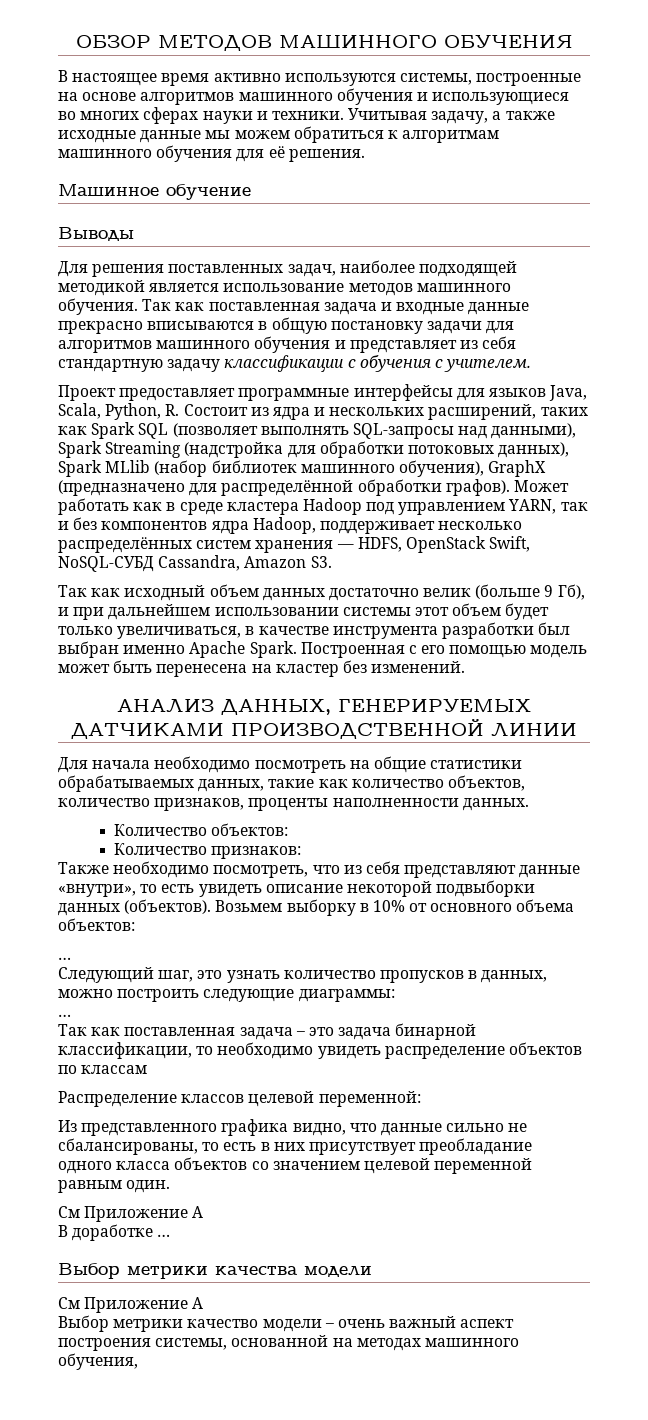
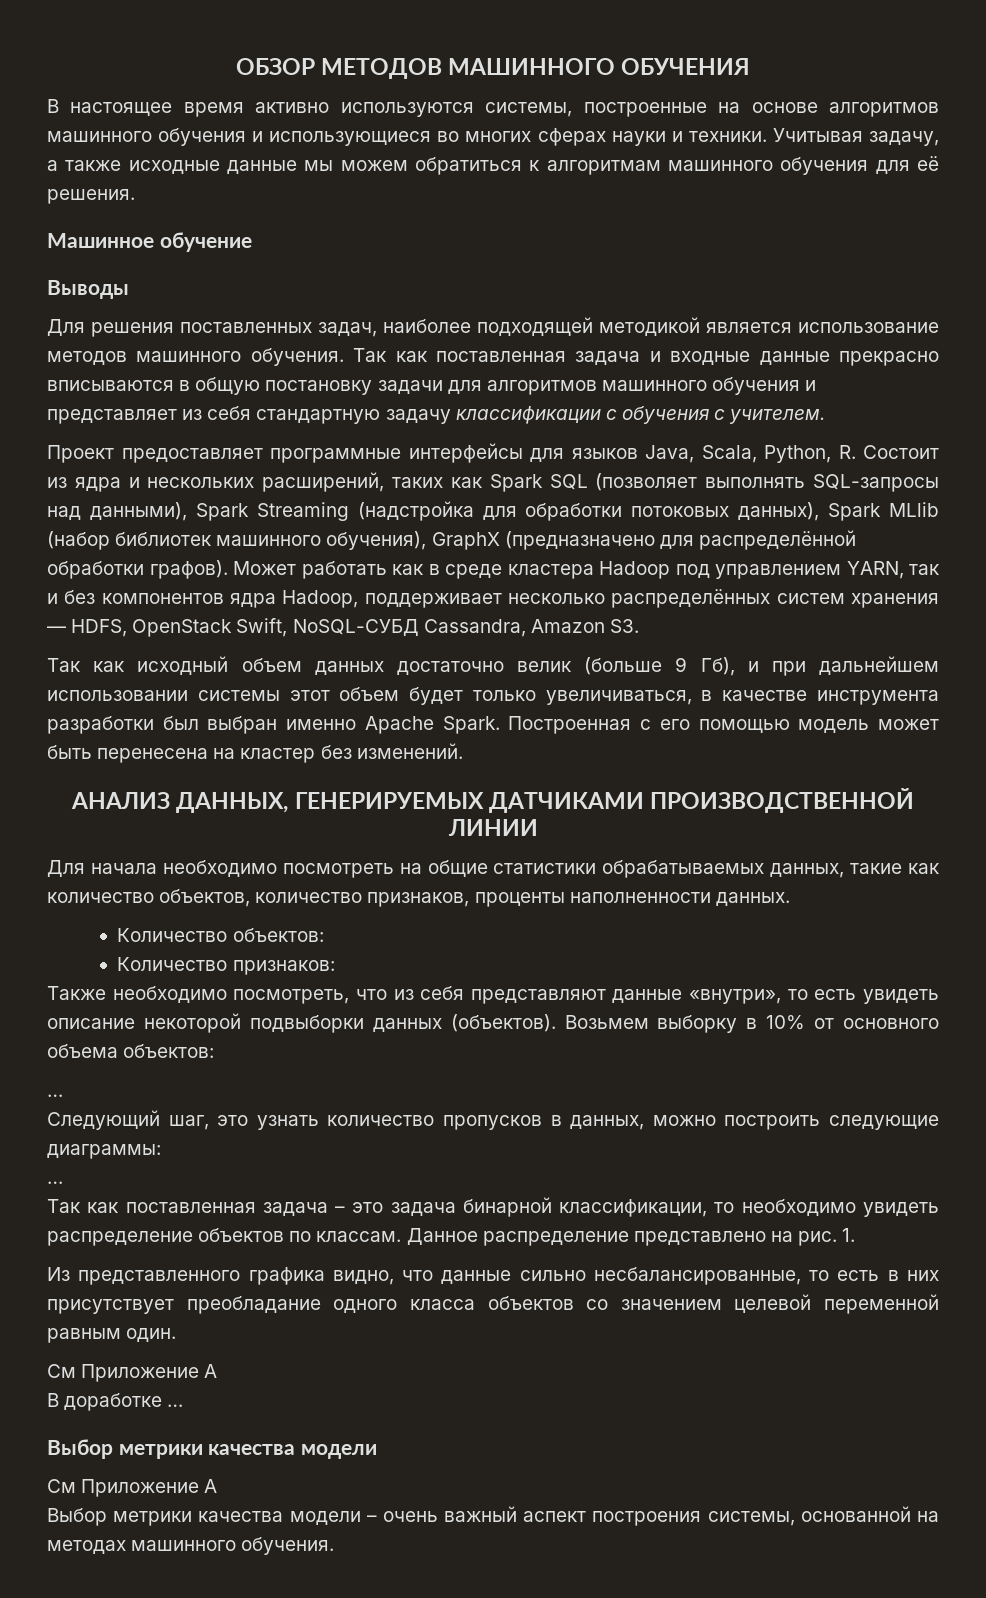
[81,1065,148,1074] [58,1091,421,1107] классам // Распределение классов целевой переменной: -> [316,1228,856,1246] классам. Данное распределение представлено на рис. 1.
[508,1123,528,1132] [58,1138,198,1155] не сбалансированы, -> [593,1267,801,1285] несбалансированные,
[187,1319,259,1328] качество -> [198,1511,284,1522] качества
[58,1353,138,1370] обучения, -> [241,1537,335,1555] обучения.

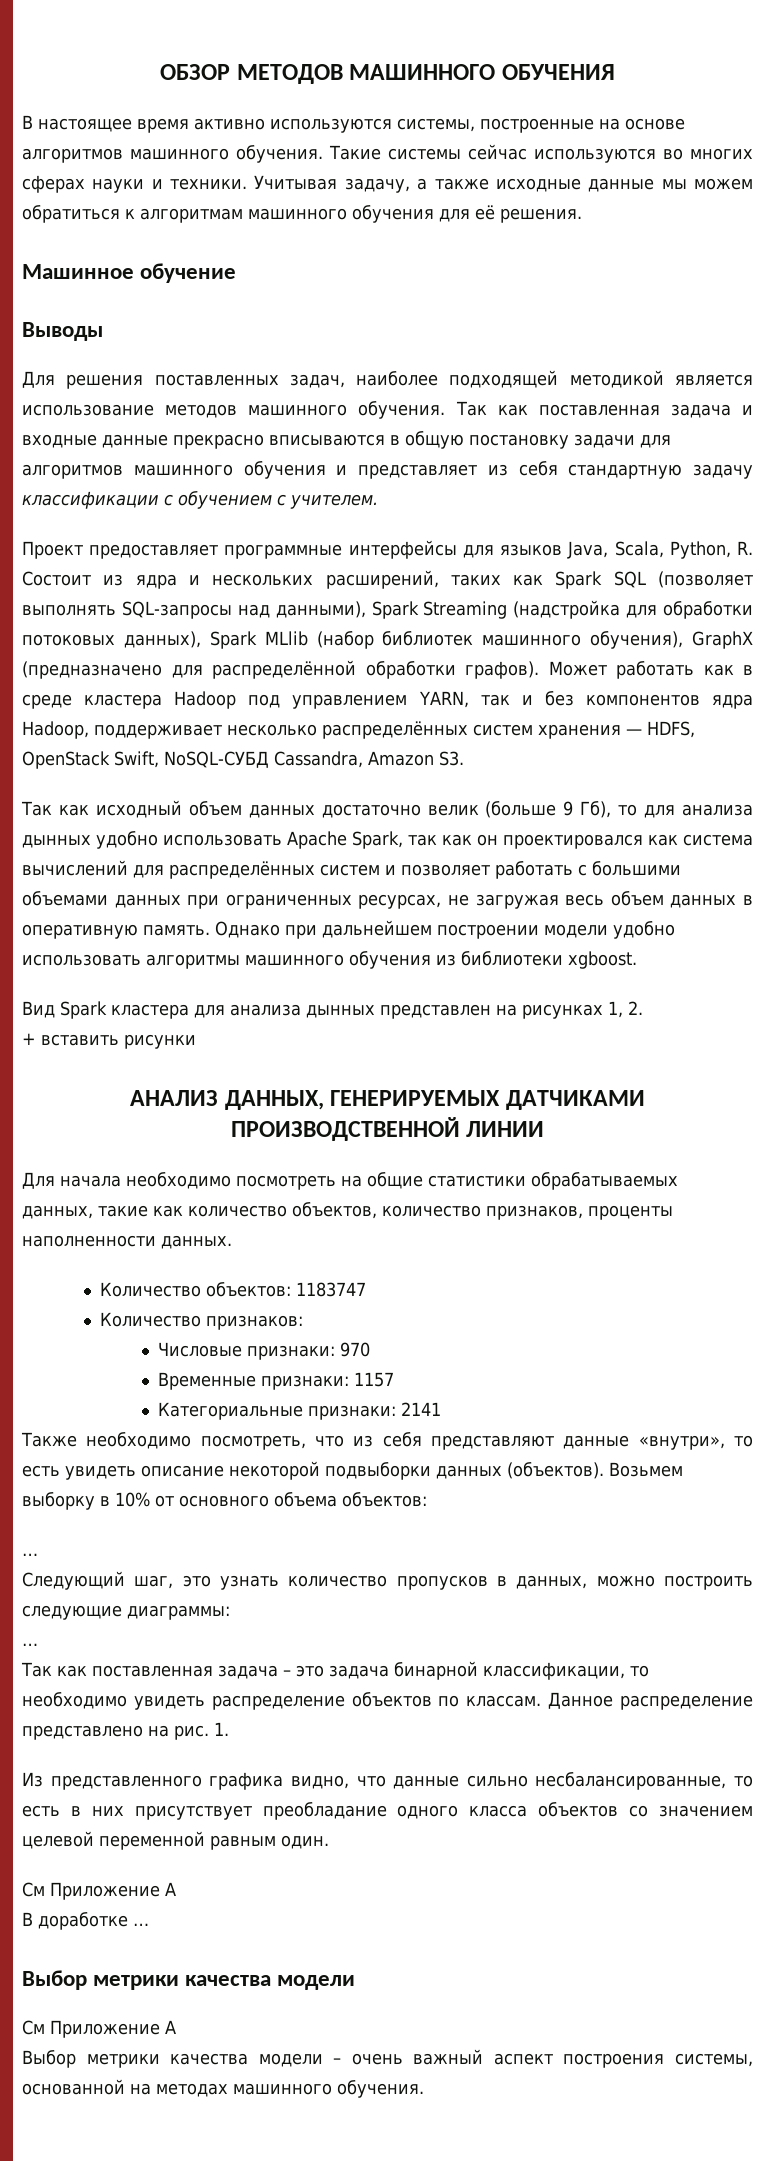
[158,128,432,146] обучения и использующиеся -> [236,144,656,163] обучения. Такие системы сейчас используются
[621,406,709,424] обучения -> [178,491,272,509] обучением
[747,656,939,676] [47,687,940,705] [47,716,940,734] [47,743,463,763] и при дальнейшем использовании системы этот объем будет только увеличиваться, в качестве инструмента разработки был выбран именно Apache Spark. Построенная с его помощью модель может быть перенесена на кластер без изменений. -> [618,804,753,818] [22,831,753,849] [22,860,681,879] [22,891,754,909] [22,920,675,939] [22,951,637,969] [22,1001,643,1019] [22,1033,196,1049] то для анализа дынных удобно использовать Apache Spark, так как он проектировался как система вычислений для распределённых систем и позволяет работать с большими объемами данных при ограниченных ресурсах, не загружая весь объем данных в оперативную память. Однако при дальнейшем построении модели удобно использовать алгоритмы машинного обучения из библиотеки xgboost. // Вид Spark кластера для анализа дынных представлен на рисунках 1, 2. // + вставить рисунки
(324, 935) none -> [295,1282,366,1297] 1183747
(335, 967) none -> [157,1342,370,1360] [157,1372,394,1390] [157,1402,441,1420] // Числовые признаки: 970 // Временные признаки: 1157 // Категориальные признаки: 2141

